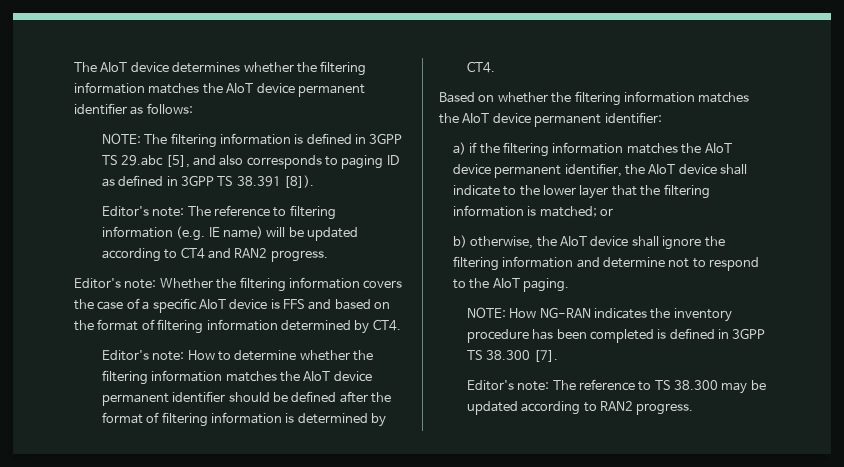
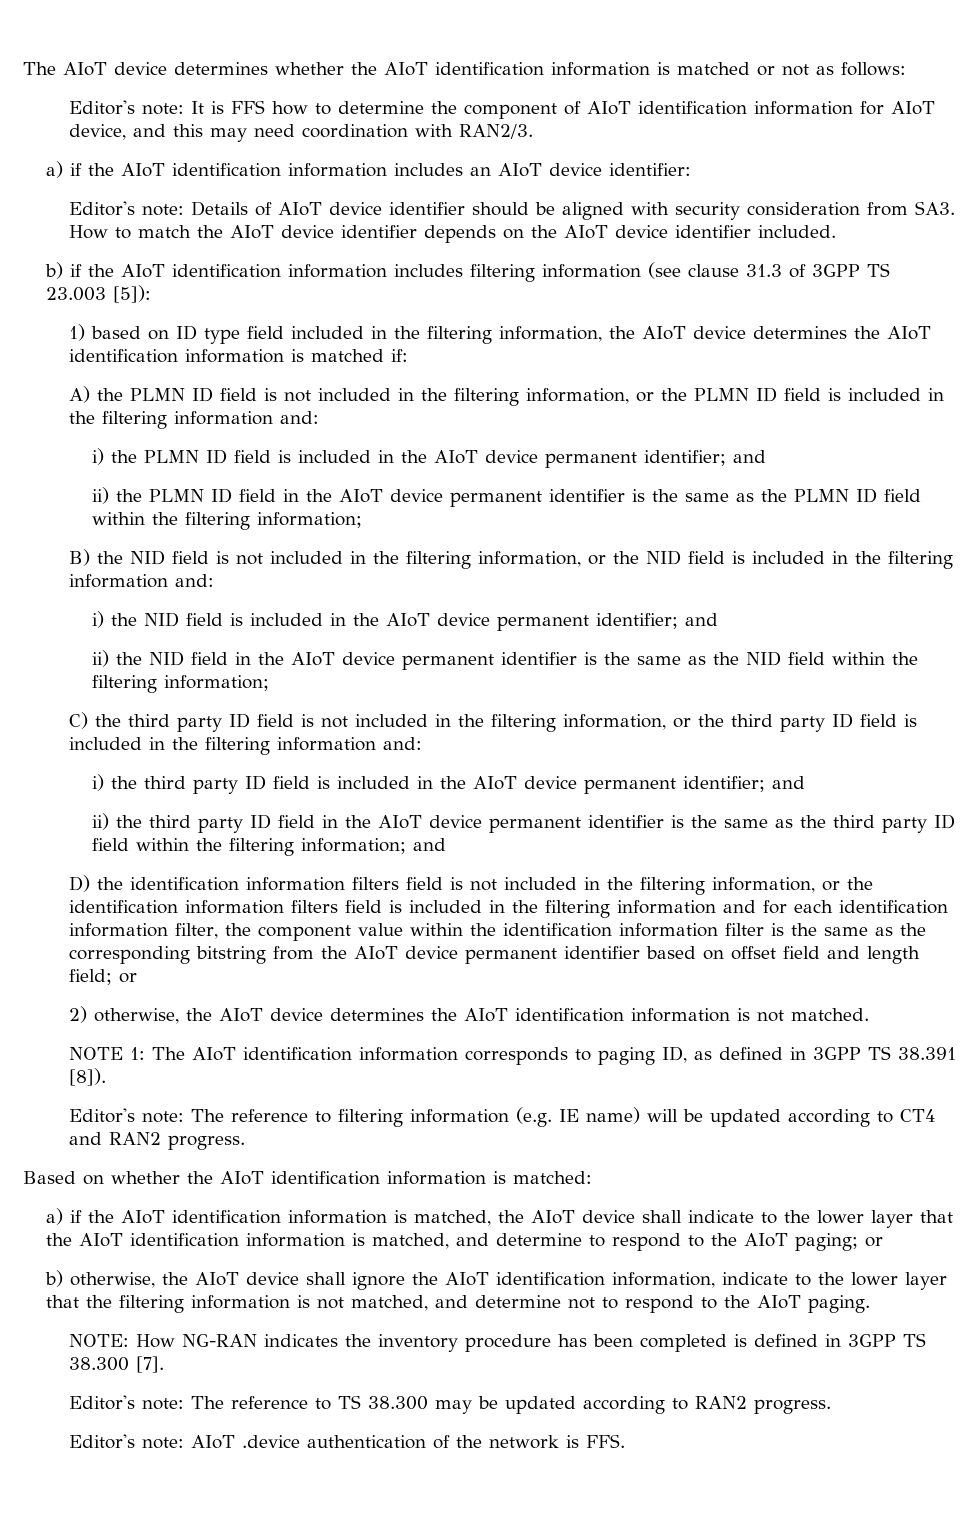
[320,61,367,76] [74,82,365,97] [74,103,193,115] [101,133,403,148] [101,155,244,168] filtering information matches the AIoT device permanent identifier as follows: // NOTE: The filtering information is defined in 3GPP TS 29.abc [5], and also -> [384,62,906,76] [69,100,936,119] [69,124,534,142] [46,161,692,178] [69,201,956,220] [69,225,837,243] [45,262,891,282] [46,285,152,303] [69,324,932,344] [69,349,409,363] [69,386,945,406] [69,411,320,429] [92,448,767,468] [92,487,922,507] [92,512,363,530] [69,549,954,569] [69,574,215,588] [92,611,719,631] [92,650,919,670] [92,675,270,693] [69,712,918,732] [69,737,423,755] [92,774,806,794] [92,813,956,833] [92,838,447,856] [69,875,874,895] [69,900,949,918] [69,923,927,941] [69,946,921,964] [69,969,138,985] [69,1006,870,1024] [69,1047,459,1061] AIoT identification information is matched or not as follows: // Editor's note: It is FFS how to determine the component of AIoT identification information for AIoT device, and this may need coordination with RAN2/3. // a) if the AIoT identification information includes an AIoT device identifier: // Editor's note: Details of AIoT device identifier should be aligned with security consideration from SA3. How to match the AIoT device identifier depends on the AIoT device identifier included. // b) if the AIoT identification information includes filtering information (see clause 31.3 of 3GPP TS 23.003 [5]): // 1) based on ID type field included in the filtering information, the AIoT device determines the AIoT identification information is matched if: // A) the PLMN ID field is not included in the filtering information, or the PLMN ID field is included in the filtering information and: // i) the PLMN ID field is included in the AIoT device permanent identifier; and // ii) the PLMN ID field in the AIoT device permanent identifier is the same as the PLMN ID field within the filtering information; // B) the NID field is not included in the filtering information, or the NID field is included in the filtering information and: // i) the NID field is included in the AIoT device permanent identifier; and // ii) the NID field in the AIoT device permanent identifier is the same as the NID field within the filtering information; // C) the third party ID field is not included in the filtering information, or the third party ID field is included in the filtering information and: // i) the third party ID field is included in the AIoT device permanent identifier; and // ii) the third party ID field in the AIoT device permanent identifier is the same as the third party ID field within the filtering information; and // D) the identification information filters field is not included in the filtering information, or the identification information filters field is included in the filtering information and for each identification information filter, the component value within the identification information filter is the same as the corresponding bitstring from the AIoT device permanent identifier based on offset field and length field; or // 2) otherwise, the AIoT device determines the AIoT identification information is not matched. // NOTE 1: The AIoT identification information
[386,155,399,165] ID -> [662,1046,688,1063] ID,
[74,277,403,292] [74,298,391,313] [74,319,401,334] [101,350,374,361] [101,370,372,385] [101,391,392,406] [101,412,387,427] [466,61,495,73] [439,91,750,106] [439,112,662,127] [452,142,732,157] [452,163,622,178] Editor's note: Whether the filtering information covers the case of a specific AIoT device is FFS and based on the format of filtering information determined by CT4. // Editor's note: How to determine whether the filtering information matches the AIoT device permanent identifier should be defined after the format of filtering information is determined by CT4. // Based on whether the filtering information matches the AIoT device permanent identifier: // a) if the filtering information matches the AIoT device permanent identifier, -> [23,1171,592,1185] [46,1208,492,1226] Based on whether the AIoT identification information is matched: // a) if the AIoT identification information is matched,
[663,184,710,199] [452,205,597,217] filtering information is matched; -> [79,1233,859,1251] AIoT identification information is matched, and determine to respond to the AIoT paging;
[452,256,574,271] filtering information -> [445,1272,948,1290] [46,1295,429,1313] AIoT identification information, indicate to the lower layer that the filtering information is not matched,
(694, 409) none -> [69,1434,626,1449] // Editor's note: AIoT .device authentication of the network is FFS.

